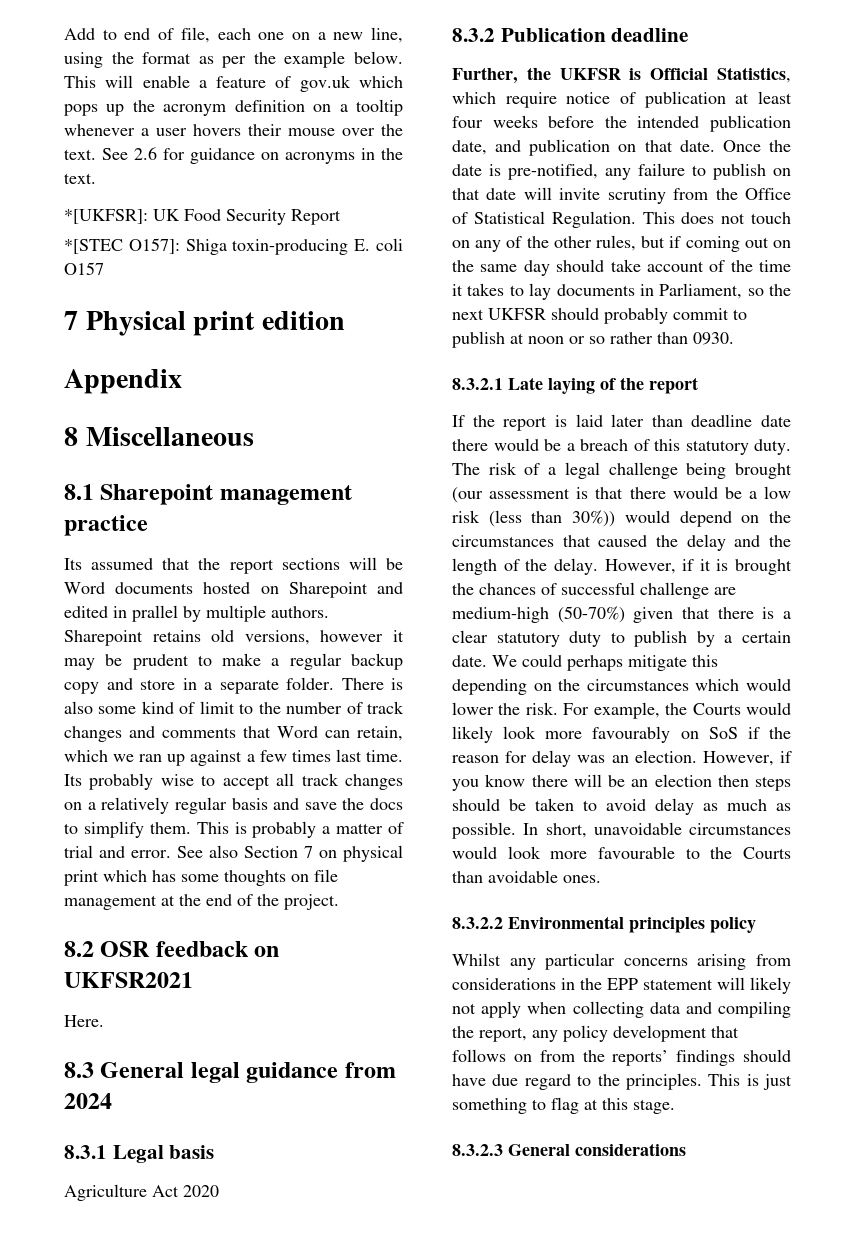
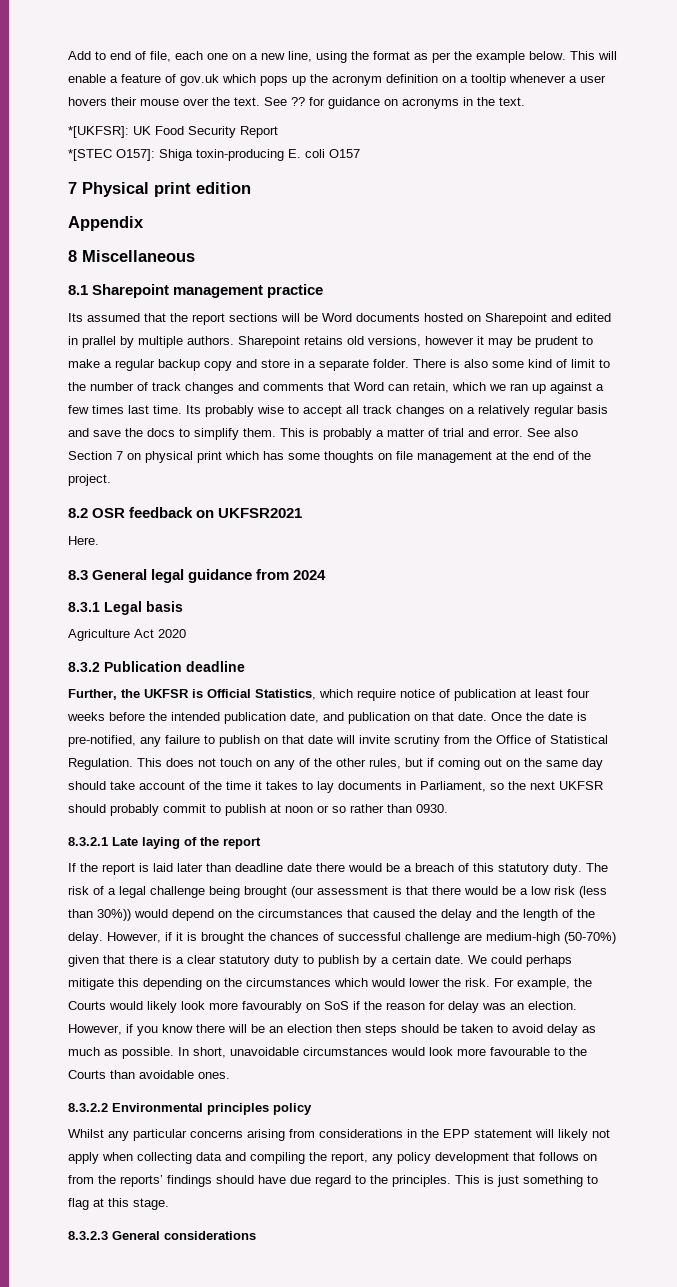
[134,147,157,160] 2.6 -> [291,97,305,106] ??

